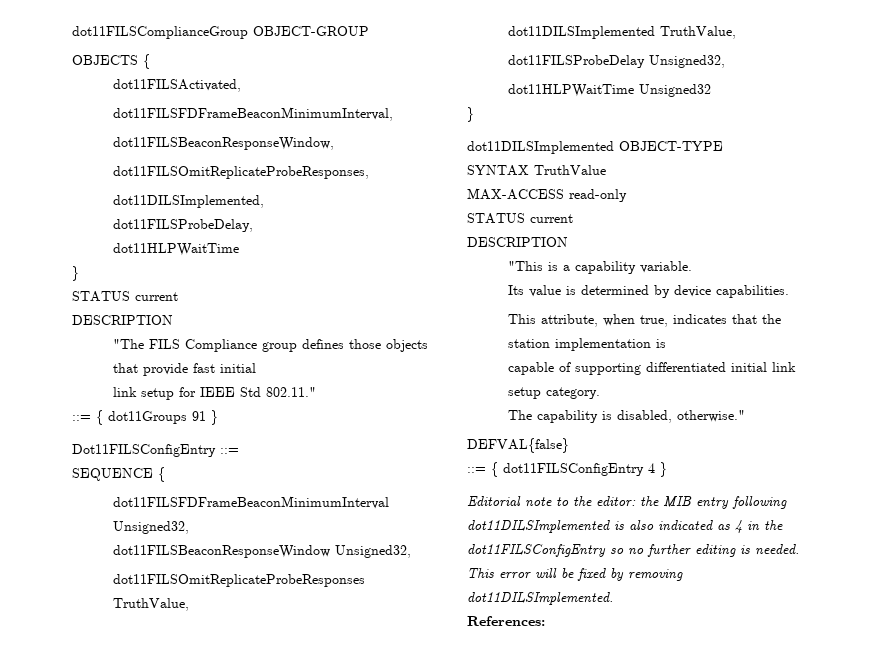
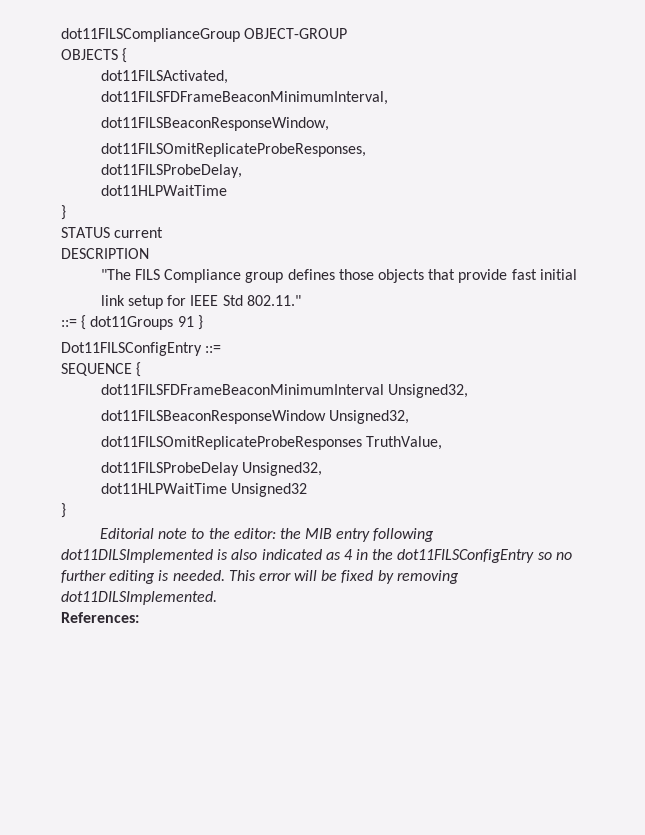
[113,195,265,208] // dot11DILSImplemented, -> (366, 150) none
[508,26,737,39] // dot11DILSImplemented TruthValue, -> (443, 443) none
[467,141,723,154] [467,165,606,176] [467,188,627,202] [467,213,573,224] [467,237,568,247] [508,261,693,274] [508,285,790,298] [508,314,782,327] [508,338,667,351] [508,362,797,375] [508,387,601,399] [508,410,746,423] [467,438,569,453] [467,462,667,477] // dot11DILSImplemented OBJECT-TYPE // SYNTAX TruthValue // MAX-ACCESS read-only // STATUS current // DESCRIPTION // "This is a capability variable. // Its value is determined by device capabilities. // This attribute, when true, indicates that the station implementation is // capable of supporting differentiated initial link setup category. // The capability is disabled, otherwise." // DEFVAL{false} // ::= { dot11FILSConfigEntry 4 } -> (66, 510) none

